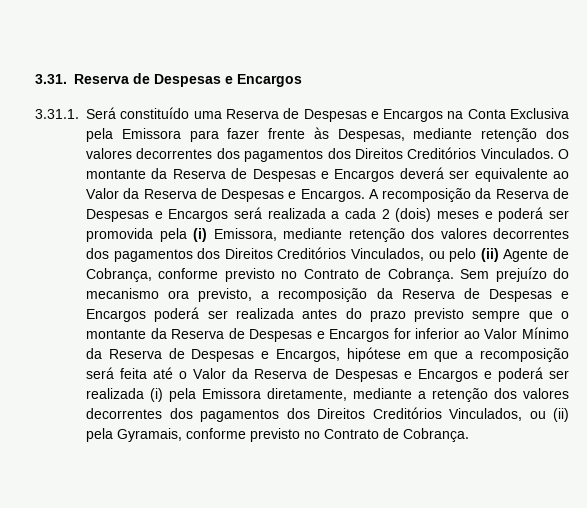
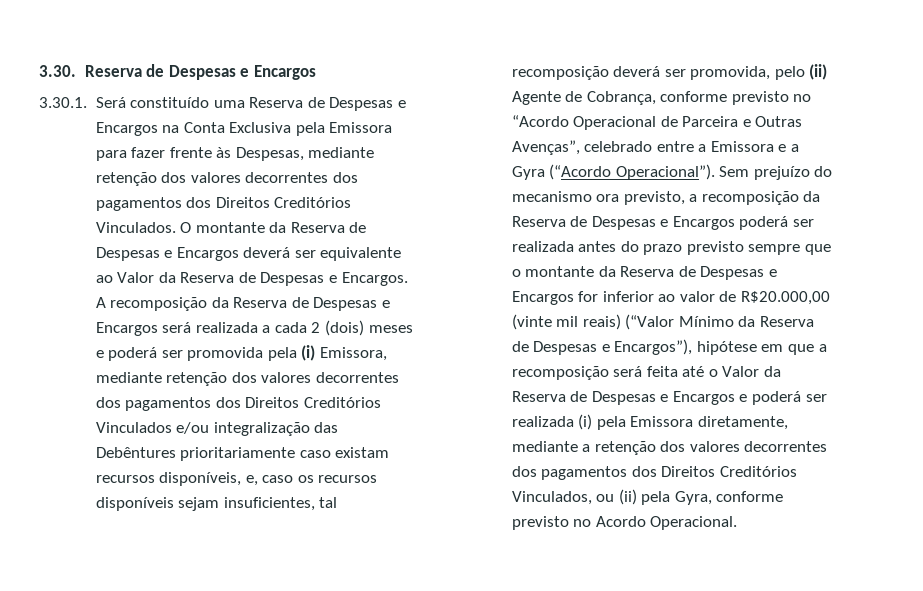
[35,74,67,84] 3.31. -> [39,65,76,77] 3.30.
[35,109,79,119] 3.31.1. -> [39,97,87,108] 3.30.1.
[351,248,445,261] Vinculados, ou -> [95,422,339,436] [95,447,390,461] [95,472,378,486] [95,497,338,511] [511,66,771,80] Vinculados e/ou integralização das Debêntures prioritariamente caso existam recursos disponíveis, e, caso os recursos disponíveis sejam insuficientes, tal recomposição deverá ser promovida,
[303,268,454,282] Contrato de Cobrança. -> [511,115,803,130] [511,140,800,155] [511,164,715,180] “Acordo Operacional de Parceira e Outras Avenças”, celebrado entre a Emissora e a Gyra (“Acordo Operacional”).
[484,328,518,339] Valor -> [679,291,831,305] [511,314,675,330] valor de R$20.000,00 (vinte mil reais) (“Valor
[276,349,340,362] Encargos, -> [614,339,693,355] Encargos”),
[117,428,469,442] Gyramais, conforme previsto no Contrato de Cobrança. -> [674,491,784,505] [511,516,738,530] Gyra, conforme previsto no Acordo Operacional.

